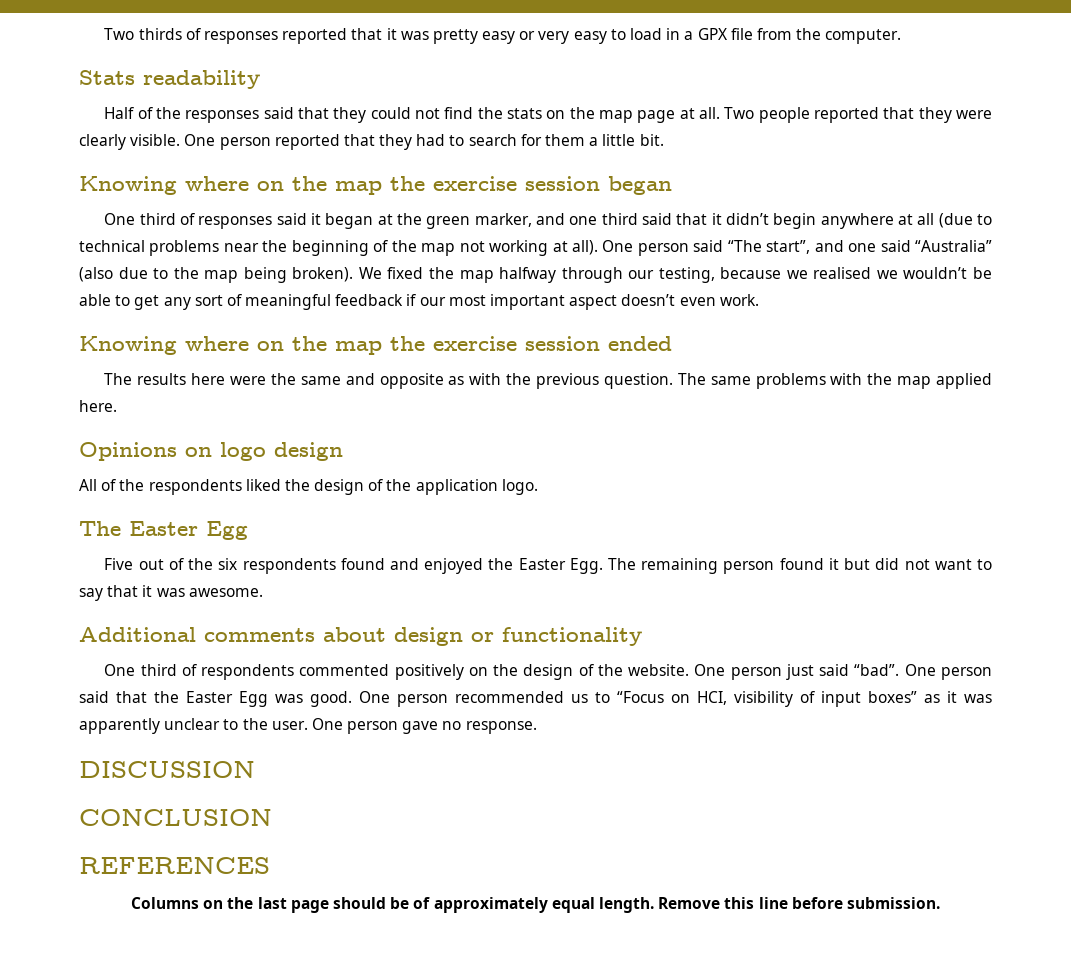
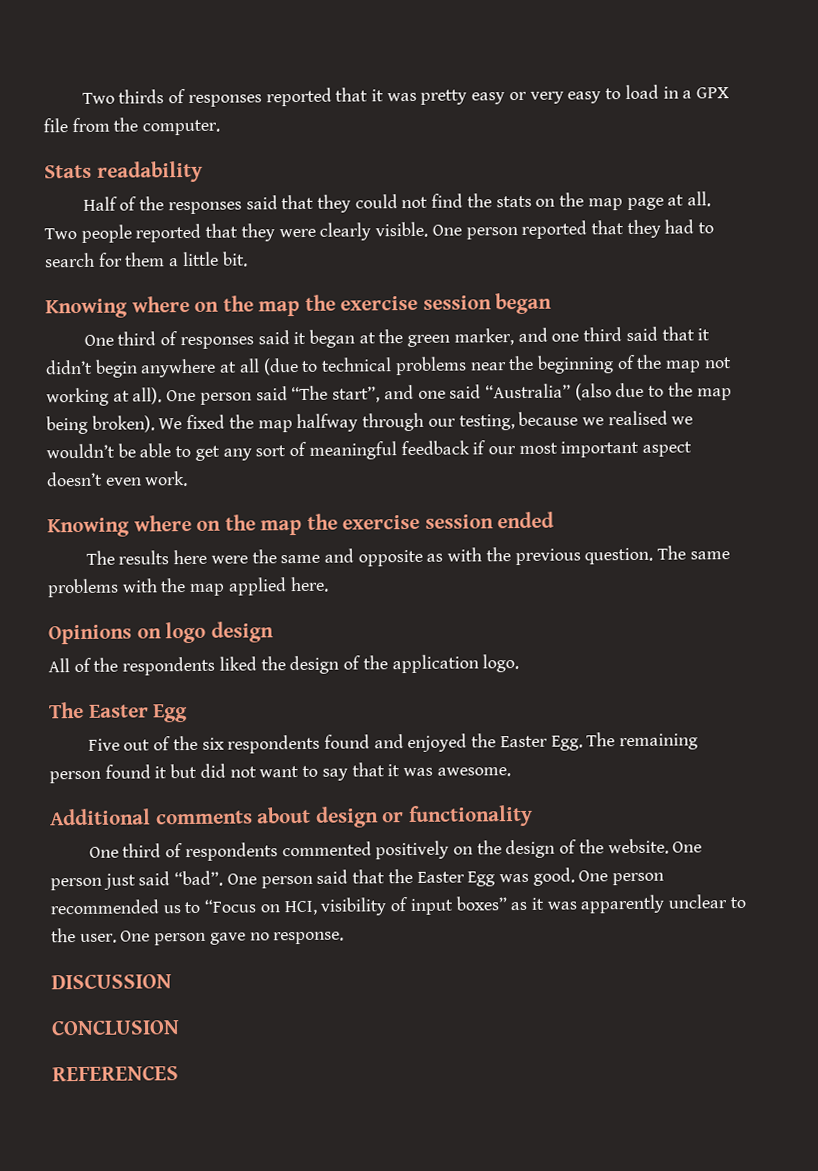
[131,897,940,913] // Columns on the last page should be of approximately equal length. Remove this line before submission. -> (179, 1073) none

